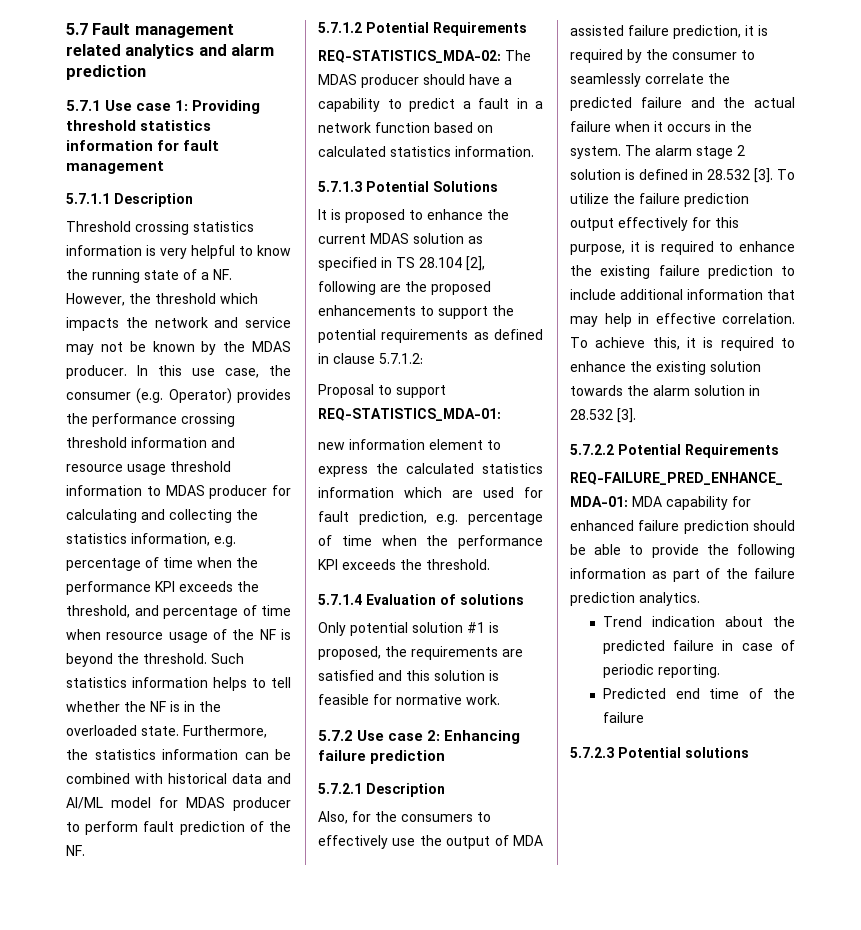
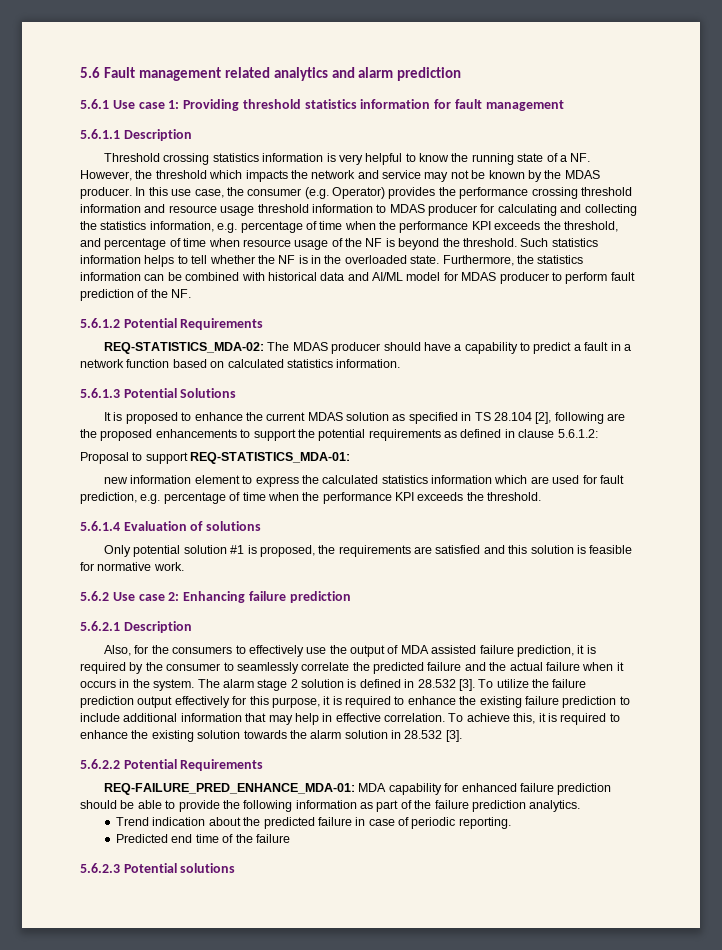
[66,23,88,35] 5.7 -> [80,67,100,78] 5.6
[66,100,101,111] 5.7.1 -> [80,99,109,109] 5.6.1
[66,193,110,204] 5.7.1.1 -> [80,129,120,139] 5.6.1.1
[318,22,362,33] 5.7.1.2 -> [80,318,120,328] 5.6.1.2
[318,181,362,192] 5.7.1.3 -> [80,388,120,398] 5.6.1.3
[379,353,423,364] 5.7.1.2: -> [557,429,598,438] 5.6.1.2:
[318,594,362,605] 5.7.1.4 -> [80,521,120,531] 5.6.1.4
[318,730,353,741] 5.7.2 -> [80,591,109,601] 5.6.2
[318,783,362,794] 5.7.2.1 -> [80,621,120,631] 5.6.2.1
[570,444,614,455] 5.7.2.2 -> [80,759,120,769] 5.6.2.2
[570,747,614,758] 5.7.2.3 -> [80,863,120,873] 5.6.2.3

